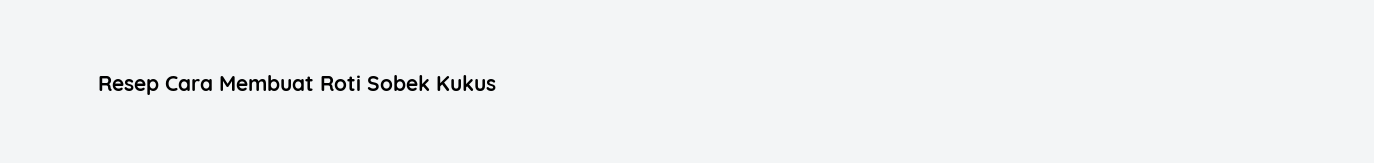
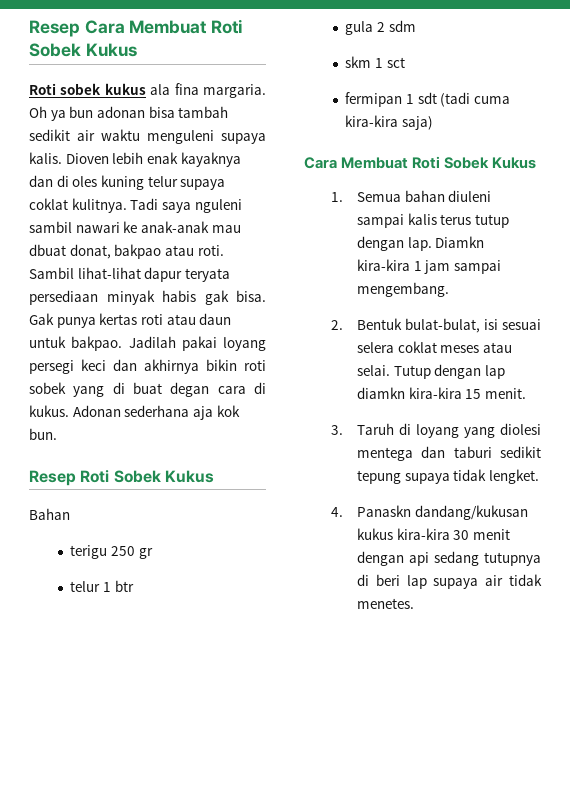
(496, 83) none -> [29,83,266,98] [29,106,229,121] [29,129,266,144] [29,152,241,167] [29,175,226,190] [29,198,242,213] [29,221,241,233] [29,244,224,259] [29,267,230,282] [29,290,266,305] [29,313,232,328] [29,336,266,351] [29,359,266,374] [29,382,266,397] [29,405,240,420] [29,428,57,440] [29,470,214,486] [29,508,70,520] [70,545,153,559] [70,580,134,592] [345,20,416,35] [345,56,405,68] [345,92,510,107] [345,115,434,130] [304,156,537,169] [330,190,492,202] [357,213,510,228] [357,236,485,251] [357,259,502,274] [357,282,450,297] [330,318,541,333] [357,341,513,353] [357,364,506,379] [357,387,527,399] [330,423,541,438] [357,446,541,461] [357,469,540,484] [330,505,528,520] [357,528,511,540] [357,551,541,566] [357,574,542,589] [357,598,415,609] // Roti sobek kukus ala fina margaria. Oh ya bun adonan bisa tambah sedikit air waktu menguleni supaya kalis. Dioven lebih enak kayaknya dan di oles kuning telur supaya coklat kulitnya. Tadi saya nguleni sambil nawari ke anak-anak mau dbuat donat, bakpao atau roti. Sambil lihat-lihat dapur teryata persediaan minyak habis gak bisa. Gak punya kertas roti atau daun untuk bakpao. Jadilah pakai loyang persegi keci dan akhirnya bikin roti sobek yang di buat degan cara di kukus. Adonan sederhana aja kok bun. // Resep Roti Sobek Kukus // Bahan // terigu 250 gr // telur 1 btr // gula 2 sdm // skm 1 sct // fermipan 1 sdt (tadi cuma kira-kira saja) // Cara Membuat Roti Sobek Kukus // 1. Semua bahan diuleni sampai kalis terus tutup dengan lap. Diamkn kira-kira 1 jam sampai mengembang. // 2. Bentuk bulat-bulat, isi sesuai selera coklat meses atau selai. Tutup dengan lap diamkn kira-kira 15 menit. // 3. Taruh di loyang yang diolesi mentega dan taburi sedikit tepung supaya tidak lengket. // 4. Panaskn dandang/kukusan kukus kira-kira 30 menit dengan api sedang tutupnya di beri lap supaya air tidak menetes.

